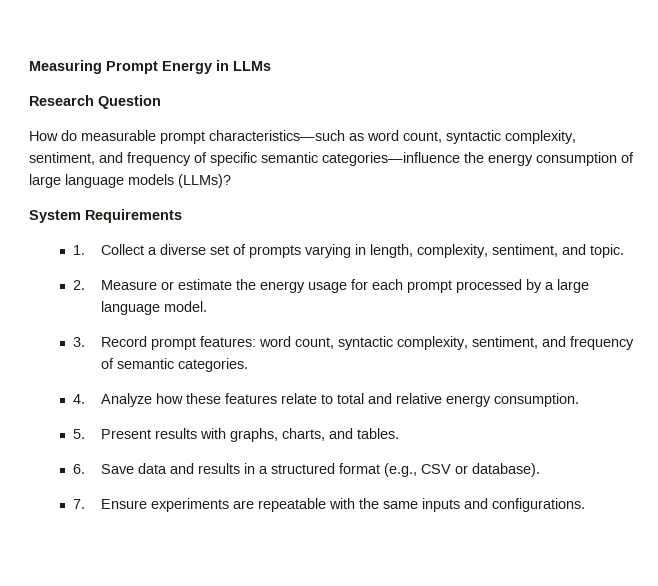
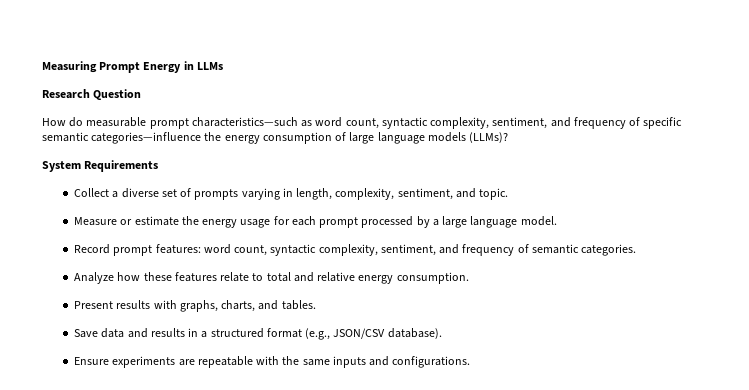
[72,245,85,255] 1. -> (159, 166) none
[72,280,85,290] 2. -> (509, 194) none
[72,337,85,347] 3. -> (557, 221) none
[72,394,85,404] 4. -> (637, 250) none
[72,429,85,439] 5. -> (469, 278) none
[72,464,85,474] 6. -> (316, 305) none
[420,464,468,474] CSV or -> [333,328,386,339] JSON/CSV
[72,499,85,509] 7. -> (442, 333) none

